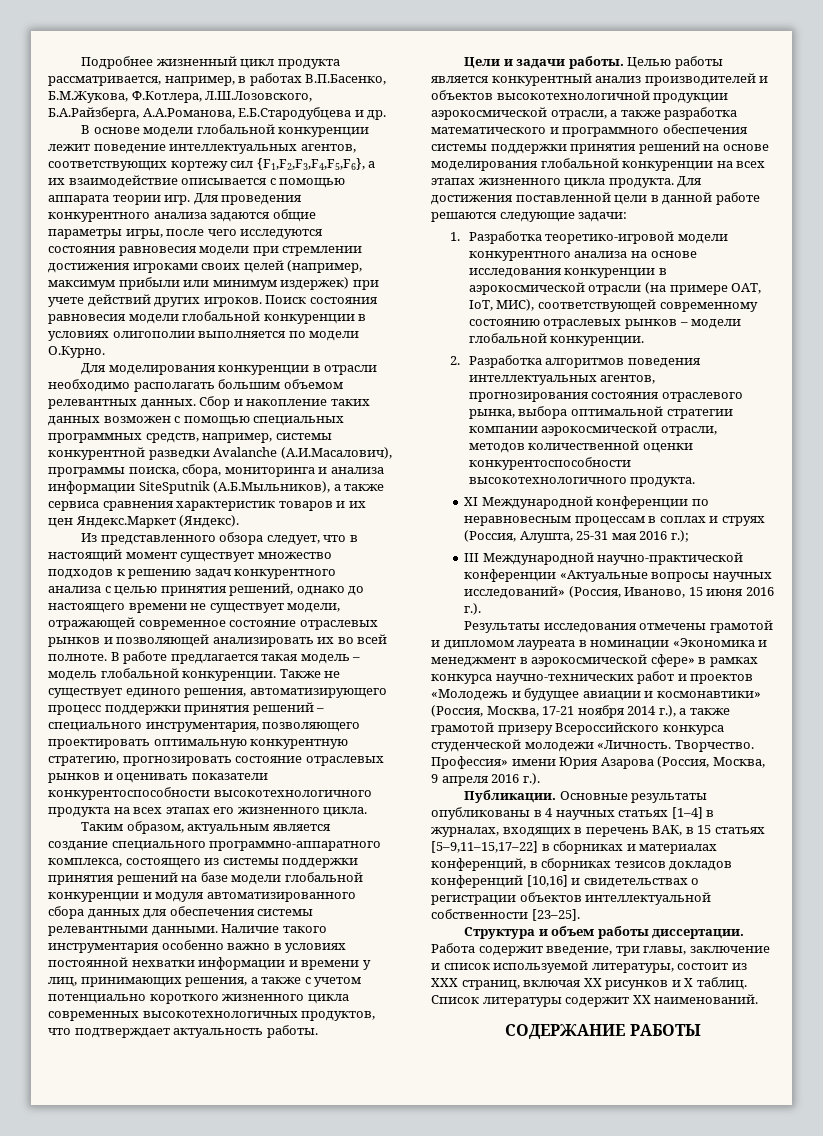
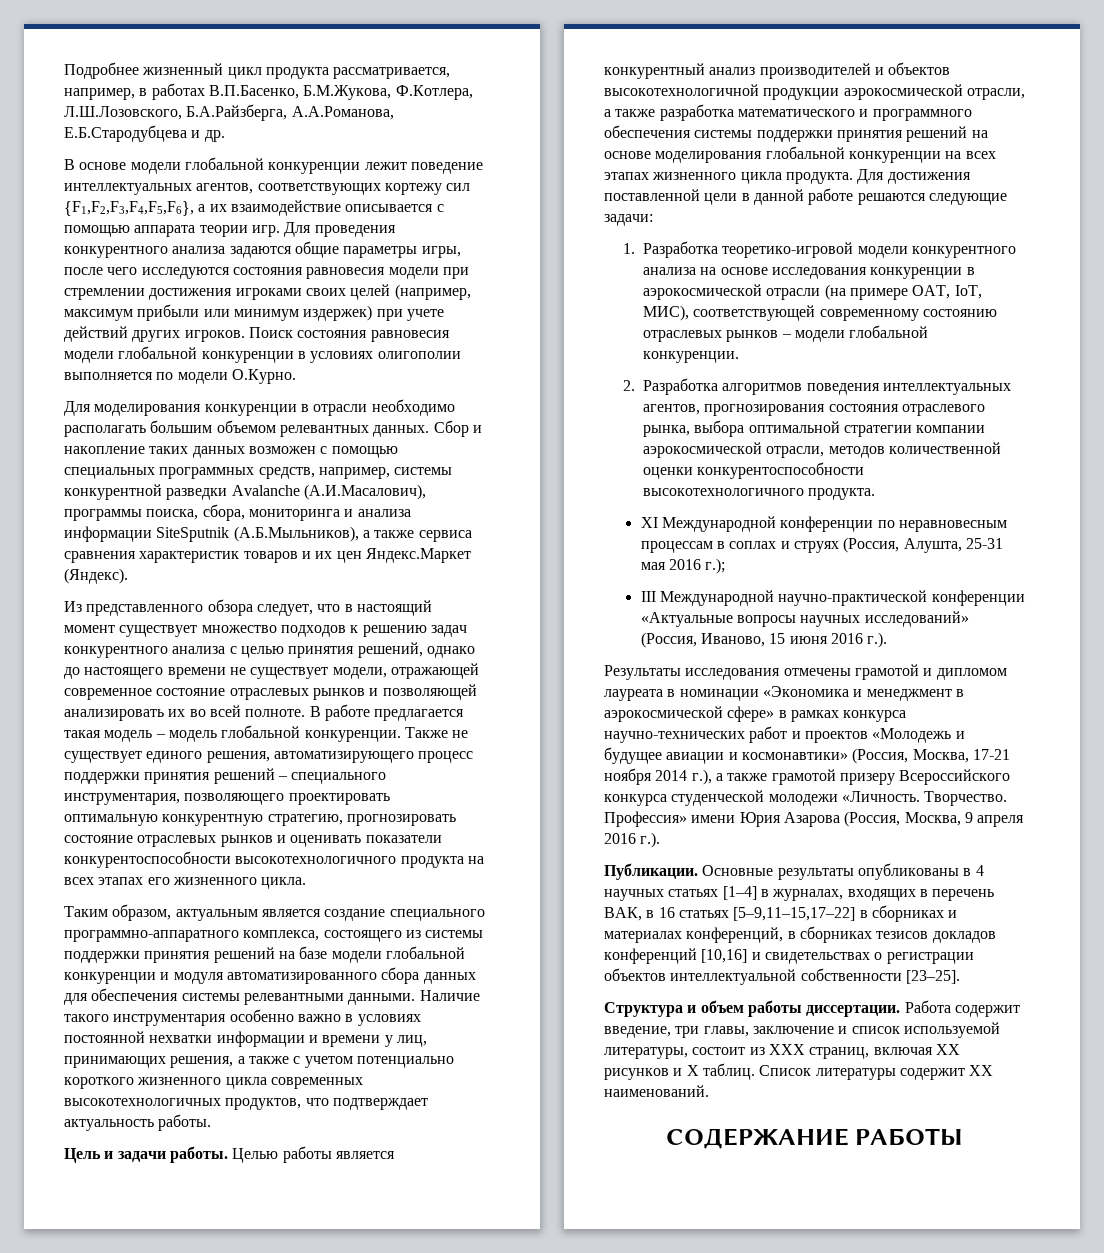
[464,57,501,69] Цели -> [64,1148,101,1163] Цель
[697,825,712,834] 15 -> [658,907,675,918] 16

